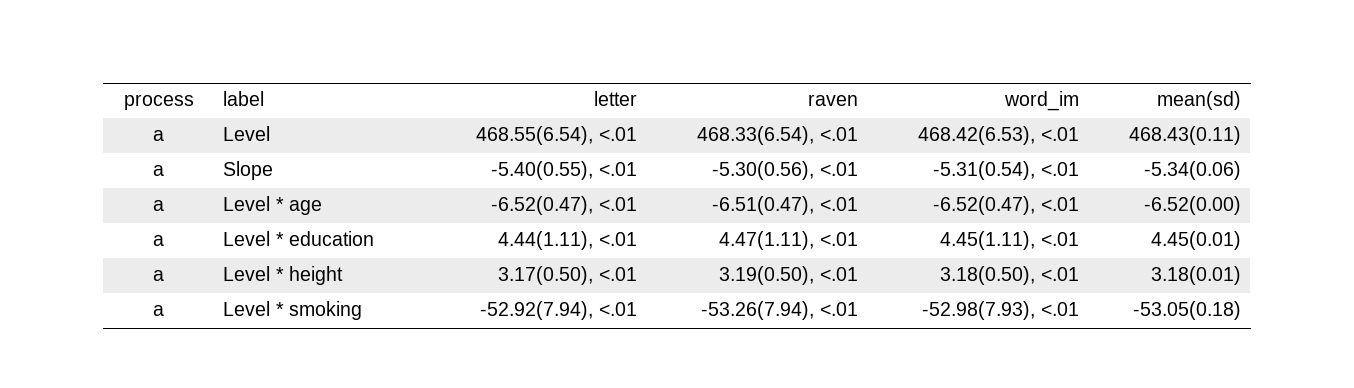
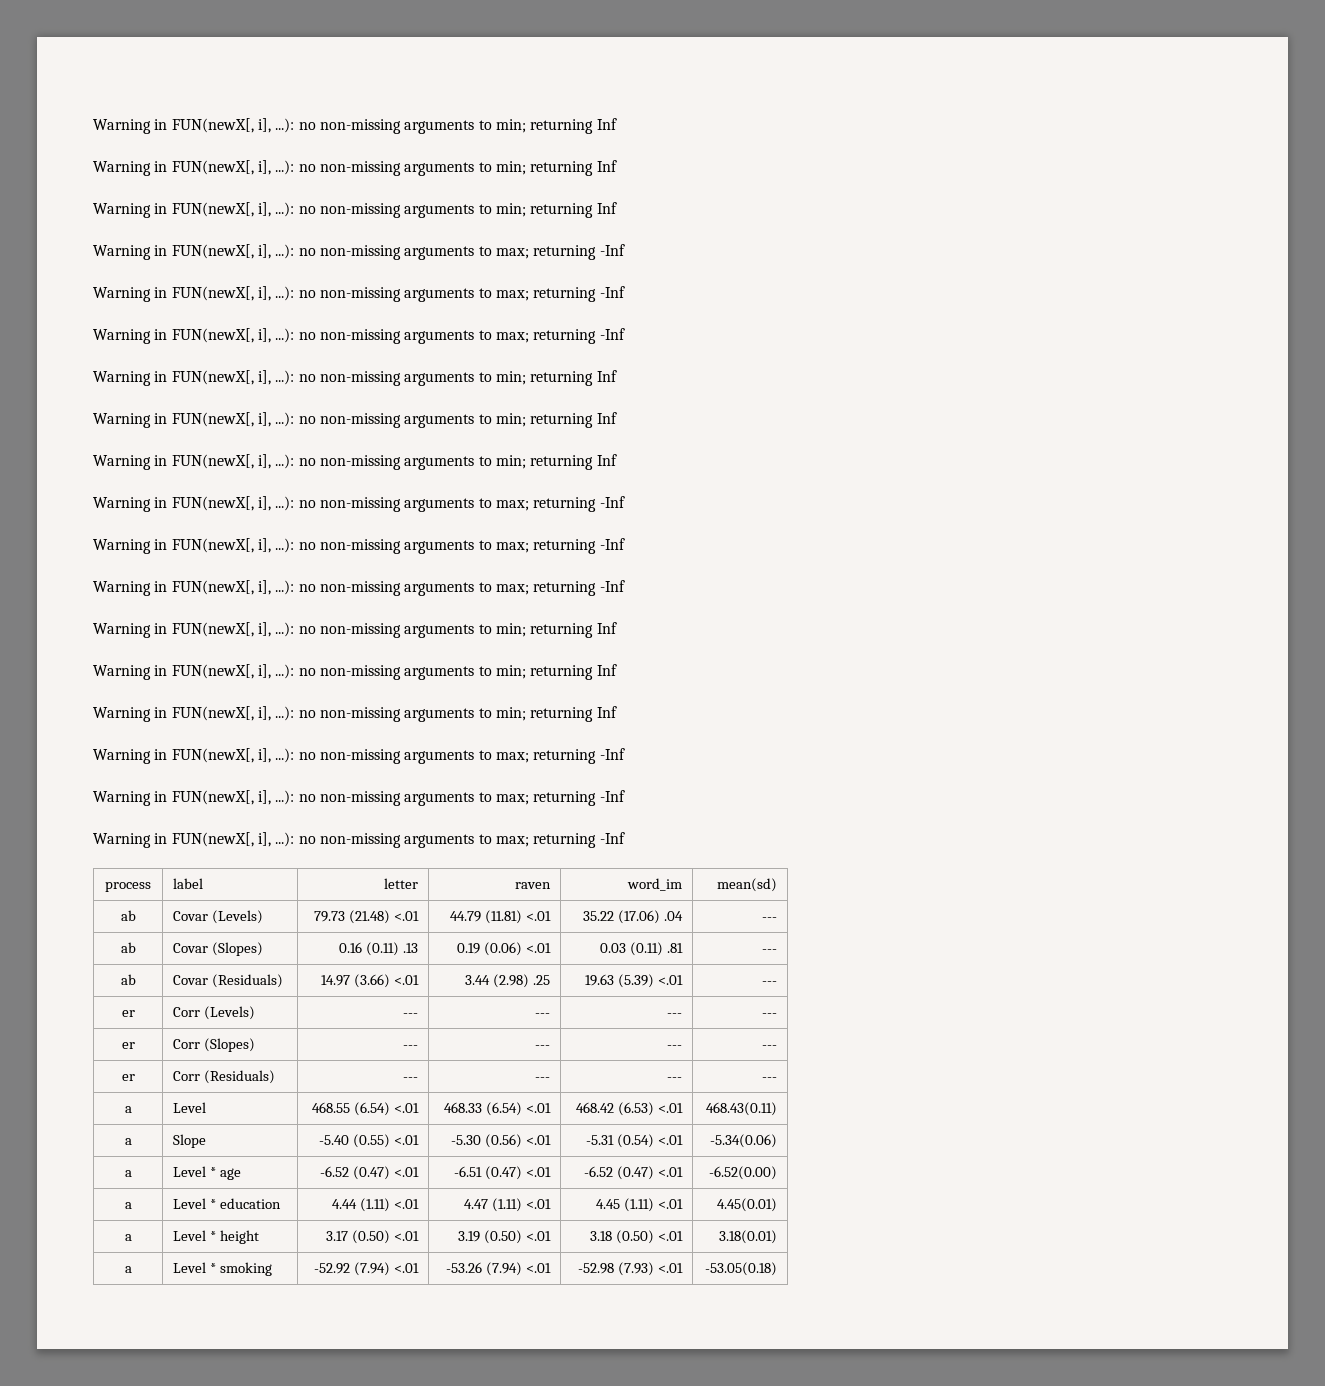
(123, 102) none -> [93,118,617,134] [93,160,617,176] [93,202,617,218] [93,244,625,260] [93,286,625,302] [93,328,625,344] [93,370,617,386] [93,412,617,428] [93,454,617,470] [93,496,625,512] [93,538,625,554] [93,580,625,596] [93,622,617,638] [93,664,617,680] [93,706,617,722] [93,748,625,764] [93,790,625,806] [93,832,625,848] Warning in FUN(newX[, i], ...): no non-missing arguments to min; returning Inf // Warning in FUN(newX[, i], ...): no non-missing arguments to min; returning Inf // Warning in FUN(newX[, i], ...): no non-missing arguments to min; returning Inf // Warning in FUN(newX[, i], ...): no non-missing arguments to max; returning -Inf // Warning in FUN(newX[, i], ...): no non-missing arguments to max; returning -Inf // Warning in FUN(newX[, i], ...): no non-missing arguments to max; returning -Inf // Warning in FUN(newX[, i], ...): no non-missing arguments to min; returning Inf // Warning in FUN(newX[, i], ...): no non-missing arguments to min; returning Inf // Warning in FUN(newX[, i], ...): no non-missing arguments to min; returning Inf // Warning in FUN(newX[, i], ...): no non-missing arguments to max; returning -Inf // Warning in FUN(newX[, i], ...): no non-missing arguments to max; returning -Inf // Warning in FUN(newX[, i], ...): no non-missing arguments to max; returning -Inf // Warning in FUN(newX[, i], ...): no non-missing arguments to min; returning Inf // Warning in FUN(newX[, i], ...): no non-missing arguments to min; returning Inf // Warning in FUN(newX[, i], ...): no non-missing arguments to min; returning Inf // Warning in FUN(newX[, i], ...): no non-missing arguments to max; returning -Inf // Warning in FUN(newX[, i], ...): no non-missing arguments to max; returning -Inf // Warning in FUN(newX[, i], ...): no non-missing arguments to max; returning -Inf //
(1241, 100) none -> [120,910,136,921] [173,910,264,924] [313,910,419,924] [449,910,551,924] [582,910,683,924] [761,917,777,921] [120,942,136,953] [173,942,264,956] [338,942,418,956] [456,942,551,956] [599,942,683,956] [761,949,777,953] [120,974,136,985] [173,974,284,988] [320,974,419,988] [464,974,550,988] [584,974,683,988] [761,981,777,985] [121,1010,135,1017] [173,1006,256,1020] [402,1013,418,1017] [534,1013,550,1017] [666,1013,682,1017] [761,1013,777,1017] [121,1042,135,1049] [173,1038,256,1052] [402,1045,418,1049] [534,1045,550,1049] [666,1045,682,1049] [761,1045,777,1049] [121,1074,135,1081] [173,1070,276,1084] [402,1077,418,1081] [534,1077,550,1081] [666,1077,682,1081] [761,1077,777,1081] // ab | Covar (Levels) | 79.73 (21.48) <.01 | 44.79 (11.81) <.01 | 35.22 (17.06) .04 | --- // ab | Covar (Slopes) | 0.16 (0.11) .13 | 0.19 (0.06) <.01 | 0.03 (0.11) .81 | --- // ab | Covar (Residuals) | 14.97 (3.66) <.01 | 3.44 (2.98) .25 | 19.63 (5.39) <.01 | --- // er | Corr (Levels) | --- | --- | --- | --- // er | Corr (Slopes) | --- | --- | --- | --- // er | Corr (Residuals) | --- | --- | --- | ---
[476,126,637,145] [697,126,858,145] [918,126,1036,145] 468.55(6.54), <.01 | 468.33(6.54), <.01 | 468.42(6.53), -> [311,1102,419,1116] [443,1102,551,1116] [575,1102,654,1116] 468.55 (6.54) <.01 | 468.33 (6.54) <.01 | 468.42 (6.53)
[491,161,637,180] [712,161,858,180] [933,161,1036,180] -5.40(0.55), <.01 | -5.30(0.56), <.01 | -5.31(0.54), -> [318,1134,419,1148] [450,1134,551,1148] [585,1134,654,1148] -5.40 (0.55) <.01 | -5.30 (0.56) <.01 | -5.31 (0.54)
[491,196,637,215] [712,196,858,215] [933,196,1036,215] -6.52(0.47), <.01 | -6.51(0.47), <.01 | -6.52(0.47), -> [319,1166,419,1180] [453,1166,551,1180] [583,1166,654,1180] -6.52 (0.47) <.01 | -6.51 (0.47) <.01 | -6.52 (0.47)
[498,231,637,250] [719,231,858,250] [940,231,1036,250] 4.44(1.11), <.01 | 4.47(1.11), <.01 | 4.45(1.11), -> [331,1198,419,1212] [463,1198,551,1212] [595,1198,654,1212] 4.44 (1.11) <.01 | 4.47 (1.11) <.01 | 4.45 (1.11)
[498,266,637,285] [719,266,858,285] [940,266,1036,285] 3.17(0.50), <.01 | 3.19(0.50), <.01 | 3.18(0.50), -> [325,1230,419,1244] [457,1230,551,1244] [589,1230,654,1244] 3.17 (0.50) <.01 | 3.19 (0.50) <.01 | 3.18 (0.50)
[480,301,637,320] [701,301,858,320] [922,301,1036,320] -52.92(7.94), <.01 | -53.26(7.94), <.01 | -52.98(7.93), -> [313,1262,419,1276] [445,1262,551,1276] [577,1262,654,1276] -52.92 (7.94) <.01 | -53.26 (7.94) <.01 | -52.98 (7.93)

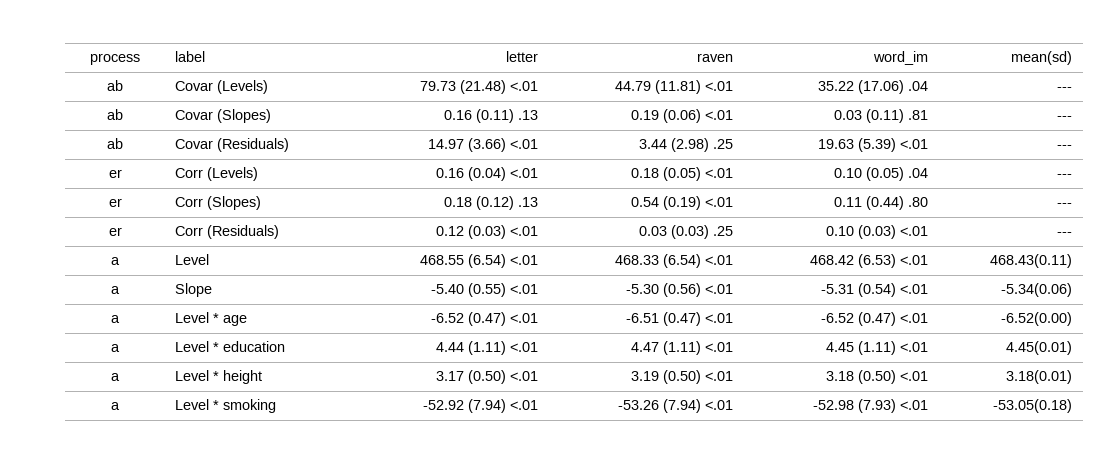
[93,118,617,134] [93,160,617,176] [93,202,617,218] [93,244,625,260] [93,286,625,302] [93,328,625,344] [93,370,617,386] [93,412,617,428] [93,454,617,470] [93,496,625,512] [93,538,625,554] [93,580,625,596] [93,622,617,638] [93,664,617,680] [93,706,617,722] [93,748,625,764] [93,790,625,806] [93,832,625,848] Warning in FUN(newX[, i], ...): no non-missing arguments to min; returning Inf // Warning in FUN(newX[, i], ...): no non-missing arguments to min; returning Inf // Warning in FUN(newX[, i], ...): no non-missing arguments to min; returning Inf // Warning in FUN(newX[, i], ...): no non-missing arguments to max; returning -Inf // Warning in FUN(newX[, i], ...): no non-missing arguments to max; returning -Inf // Warning in FUN(newX[, i], ...): no non-missing arguments to max; returning -Inf // Warning in FUN(newX[, i], ...): no non-missing arguments to min; returning Inf // Warning in FUN(newX[, i], ...): no non-missing arguments to min; returning Inf // Warning in FUN(newX[, i], ...): no non-missing arguments to min; returning Inf // Warning in FUN(newX[, i], ...): no non-missing arguments to max; returning -Inf // Warning in FUN(newX[, i], ...): no non-missing arguments to max; returning -Inf // Warning in FUN(newX[, i], ...): no non-missing arguments to max; returning -Inf // Warning in FUN(newX[, i], ...): no non-missing arguments to min; returning Inf // Warning in FUN(newX[, i], ...): no non-missing arguments to min; returning Inf // Warning in FUN(newX[, i], ...): no non-missing arguments to min; returning Inf // Warning in FUN(newX[, i], ...): no non-missing arguments to max; returning -Inf // Warning in FUN(newX[, i], ...): no non-missing arguments to max; returning -Inf // Warning in FUN(newX[, i], ...): no non-missing arguments to max; returning -Inf // -> (90, 59) none
[402,1013,418,1017] [534,1013,550,1017] [666,1013,682,1017] [761,1013,777,1017] [121,1042,135,1049] [173,1038,256,1052] [402,1045,418,1049] [534,1045,550,1049] [666,1045,682,1049] [761,1045,777,1049] [121,1074,135,1081] [173,1070,276,1084] [402,1077,418,1081] [534,1077,550,1081] [666,1077,682,1081] --- | --- | --- | --- // er | Corr (Slopes) | --- | --- | --- | --- // er | Corr (Residuals) | --- | --- | --- -> [436,167,539,181] [631,167,734,181] [834,167,929,181] [1057,174,1073,178] [108,198,122,207] [174,196,261,210] [444,196,539,210] [631,196,734,210] [834,196,929,210] [1057,203,1073,207] [108,227,122,236] [174,225,279,239] [436,225,539,239] [639,225,734,239] [826,225,929,239] 0.16 (0.04) <.01 | 0.18 (0.05) <.01 | 0.10 (0.05) .04 | --- // er | Corr (Slopes) | 0.18 (0.12) .13 | 0.54 (0.19) <.01 | 0.11 (0.44) .80 | --- // er | Corr (Residuals) | 0.12 (0.03) <.01 | 0.03 (0.03) .25 | 0.10 (0.03) <.01

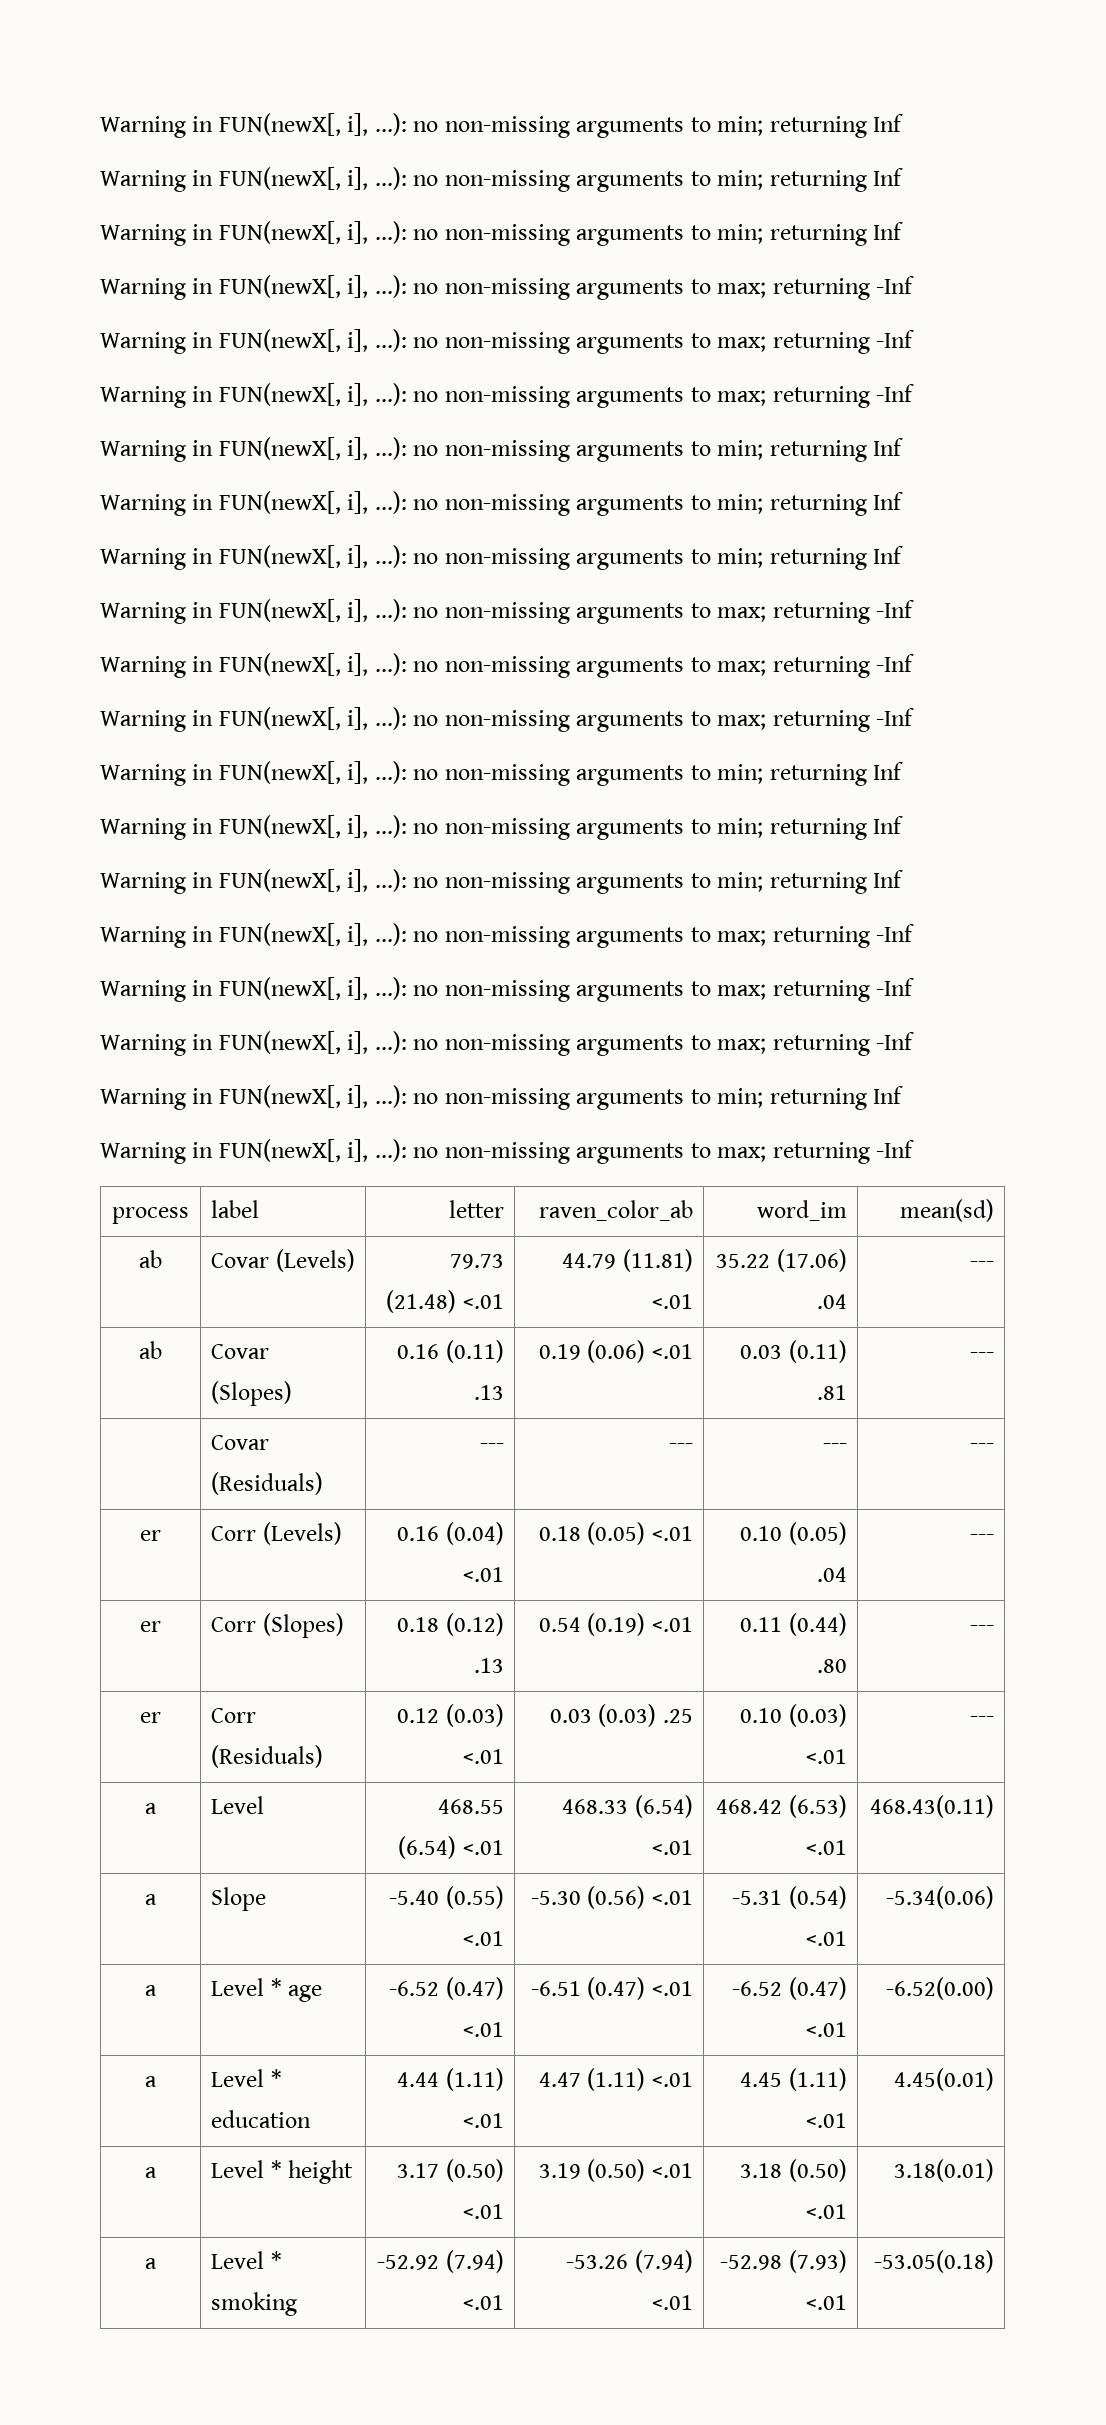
(90, 59) none -> [100,113,904,138] [100,167,904,192] [100,221,904,246] [100,275,915,300] [100,329,915,354] [100,383,915,408] [100,437,904,462] [100,491,904,516] [100,545,904,570] [100,599,915,624] [100,653,915,678] [100,707,915,732] [100,761,904,786] [100,815,904,840] [100,869,904,894] [100,923,915,948] [100,977,915,1002] [100,1031,915,1056] [100,1085,904,1110] [100,1139,915,1164] Warning in FUN(newX[, i], ...): no non-missing arguments to min; returning Inf // Warning in FUN(newX[, i], ...): no non-missing arguments to min; returning Inf // Warning in FUN(newX[, i], ...): no non-missing arguments to min; returning Inf // Warning in FUN(newX[, i], ...): no non-missing arguments to max; returning -Inf // Warning in FUN(newX[, i], ...): no non-missing arguments to max; returning -Inf // Warning in FUN(newX[, i], ...): no non-missing arguments to max; returning -Inf // Warning in FUN(newX[, i], ...): no non-missing arguments to min; returning Inf // Warning in FUN(newX[, i], ...): no non-missing arguments to min; returning Inf // Warning in FUN(newX[, i], ...): no non-missing arguments to min; returning Inf // Warning in FUN(newX[, i], ...): no non-missing arguments to max; returning -Inf // Warning in FUN(newX[, i], ...): no non-missing arguments to max; returning -Inf // Warning in FUN(newX[, i], ...): no non-missing arguments to max; returning -Inf // Warning in FUN(newX[, i], ...): no non-missing arguments to min; returning Inf // Warning in FUN(newX[, i], ...): no non-missing arguments to min; returning Inf // Warning in FUN(newX[, i], ...): no non-missing arguments to min; returning Inf // Warning in FUN(newX[, i], ...): no non-missing arguments to max; returning -Inf // Warning in FUN(newX[, i], ...): no non-missing arguments to max; returning -Inf // Warning in FUN(newX[, i], ...): no non-missing arguments to max; returning -Inf // Warning in FUN(newX[, i], ...): no non-missing arguments to min; returning Inf // Warning in FUN(newX[, i], ...): no non-missing arguments to max; returning -Inf //
[697,53,734,62] raven -> [538,1200,693,1221] raven_color_ab
[107,138,123,149] ab -> (994, 1355) none
[428,138,539,152] [639,138,734,152] [818,138,929,152] 14.97 (3.66) <.01 | 3.44 (2.98) .25 | 19.63 (5.39) <.01 -> [479,1443,504,1450] [668,1443,693,1450] [822,1443,847,1450] --- | --- | ---

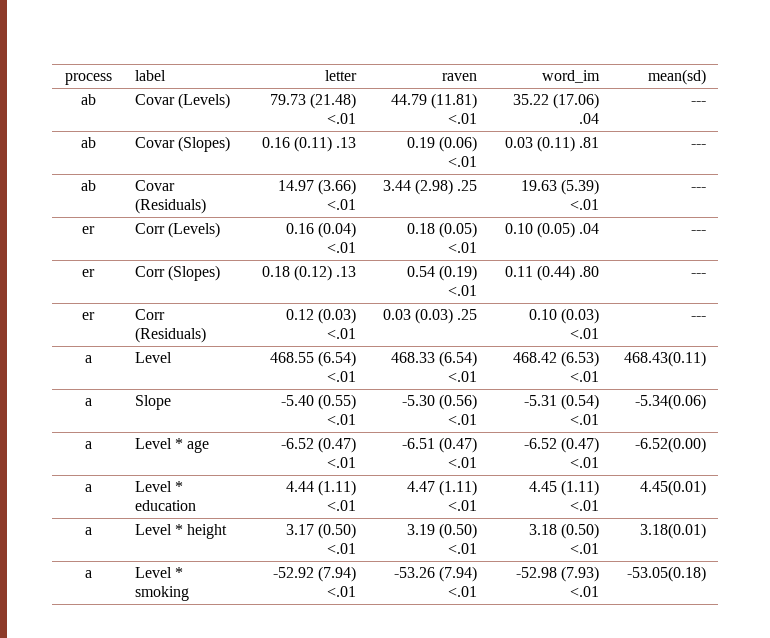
[100,113,904,138] [100,167,904,192] [100,221,904,246] [100,275,915,300] [100,329,915,354] [100,383,915,408] [100,437,904,462] [100,491,904,516] [100,545,904,570] [100,599,915,624] [100,653,915,678] [100,707,915,732] [100,761,904,786] [100,815,904,840] [100,869,904,894] [100,923,915,948] [100,977,915,1002] [100,1031,915,1056] [100,1085,904,1110] [100,1139,915,1164] Warning in FUN(newX[, i], ...): no non-missing arguments to min; returning Inf // Warning in FUN(newX[, i], ...): no non-missing arguments to min; returning Inf // Warning in FUN(newX[, i], ...): no non-missing arguments to min; returning Inf // Warning in FUN(newX[, i], ...): no non-missing arguments to max; returning -Inf // Warning in FUN(newX[, i], ...): no non-missing arguments to max; returning -Inf // Warning in FUN(newX[, i], ...): no non-missing arguments to max; returning -Inf // Warning in FUN(newX[, i], ...): no non-missing arguments to min; returning Inf // Warning in FUN(newX[, i], ...): no non-missing arguments to min; returning Inf // Warning in FUN(newX[, i], ...): no non-missing arguments to min; returning Inf // Warning in FUN(newX[, i], ...): no non-missing arguments to max; returning -Inf // Warning in FUN(newX[, i], ...): no non-missing arguments to max; returning -Inf // Warning in FUN(newX[, i], ...): no non-missing arguments to max; returning -Inf // Warning in FUN(newX[, i], ...): no non-missing arguments to min; returning Inf // Warning in FUN(newX[, i], ...): no non-missing arguments to min; returning Inf // Warning in FUN(newX[, i], ...): no non-missing arguments to min; returning Inf // Warning in FUN(newX[, i], ...): no non-missing arguments to max; returning -Inf // Warning in FUN(newX[, i], ...): no non-missing arguments to max; returning -Inf // Warning in FUN(newX[, i], ...): no non-missing arguments to max; returning -Inf // Warning in FUN(newX[, i], ...): no non-missing arguments to min; returning Inf // Warning in FUN(newX[, i], ...): no non-missing arguments to max; returning -Inf // -> (64, 79) none
[538,1200,693,1221] raven_color_ab -> [442,73,478,81] raven
(994, 1355) none -> [80,180,96,191] ab
[479,1443,504,1450] [668,1443,693,1450] [822,1443,847,1450] --- | --- | --- -> [277,179,357,195] [327,199,357,210] [382,179,478,195] [520,179,600,195] [570,199,600,210] 14.97 (3.66) <.01 | 3.44 (2.98) .25 | 19.63 (5.39) <.01

